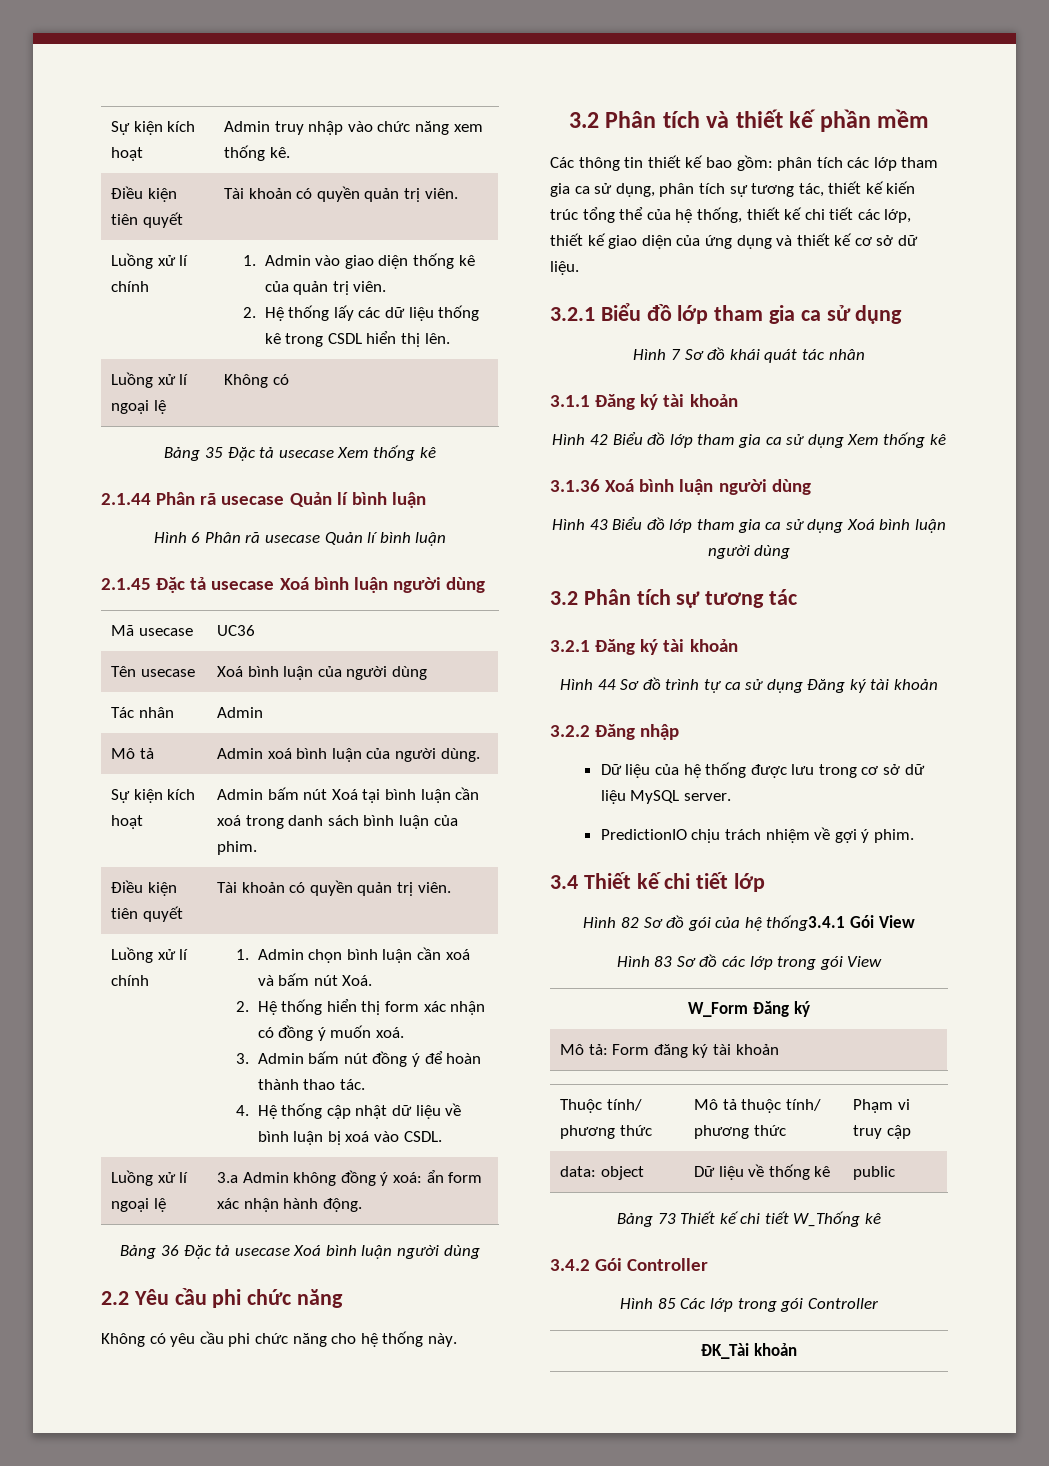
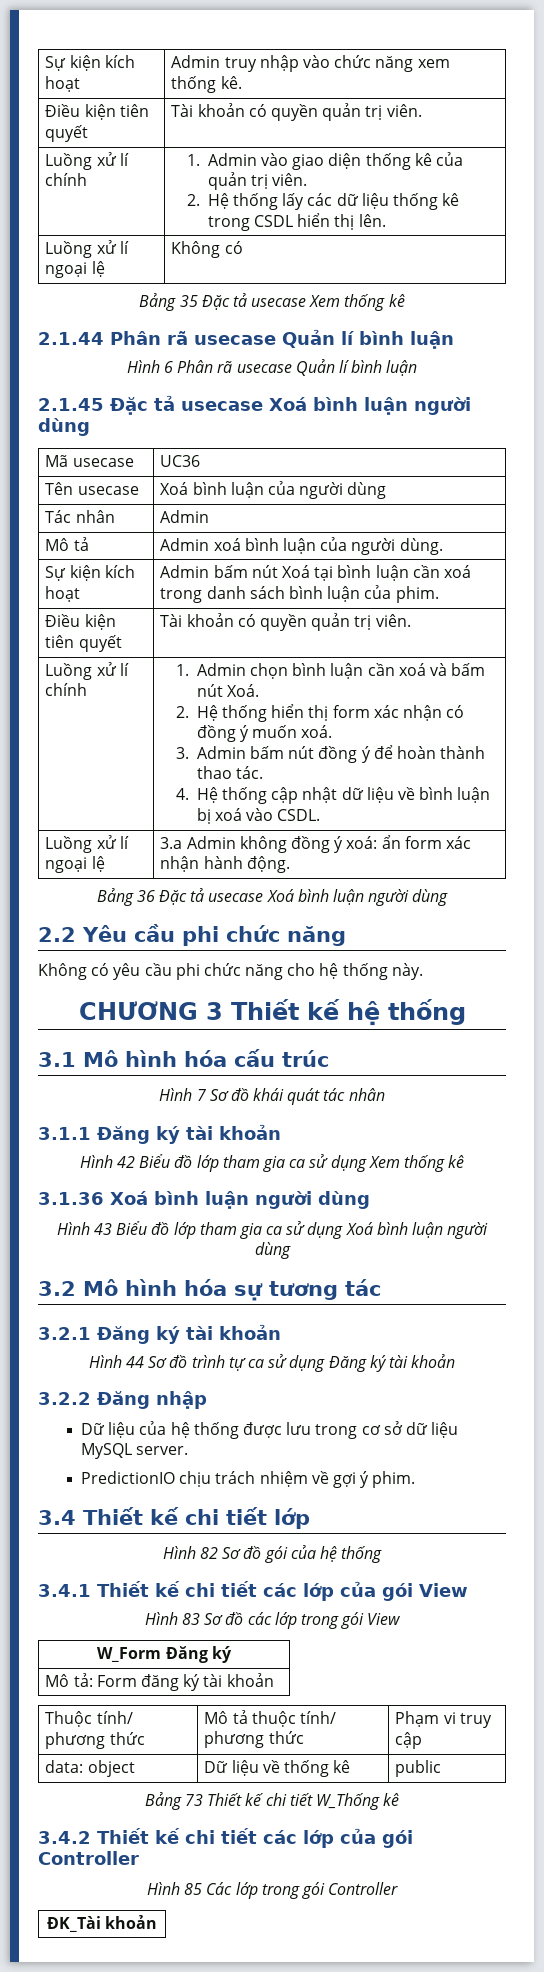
[568,109,930,132] [550,155,939,171] [550,181,916,197] [550,207,912,223] [550,233,919,249] [550,261,579,275] [550,303,903,324] 3.2 Phân tích và thiết kế phần mềm // Các thông tin thiết kế bao gồm: phân tích các lớp tham gia ca sử dụng, phân tích sự tương tác, thiết kế kiến trúc tổng thể của hệ thống, thiết kế chi tiết các lớp, thiết kế giao diện của ứng dụng và thiết kế cơ sở dữ liệu. // 3.2.1 Biểu đồ lớp tham gia ca sử dụng -> [78,999,466,1026] [38,1049,329,1067] CHƯƠNG 3 Thiết kế hệ thống // 3.1 Mô hình hóa cấu trúc
[583,589,671,605] Phân tích -> [83,1279,227,1296] Mô hình hóa
[766,915,875,931] thống3.4.1 Gói -> [341,1546,383,1563] [38,1581,413,1601] thống // 3.4.1 Thiết kế chi tiết các lớp của gói
[595,1258,623,1271] Gói -> [97,1828,413,1848] Thiết kế chi tiết các lớp của gói

